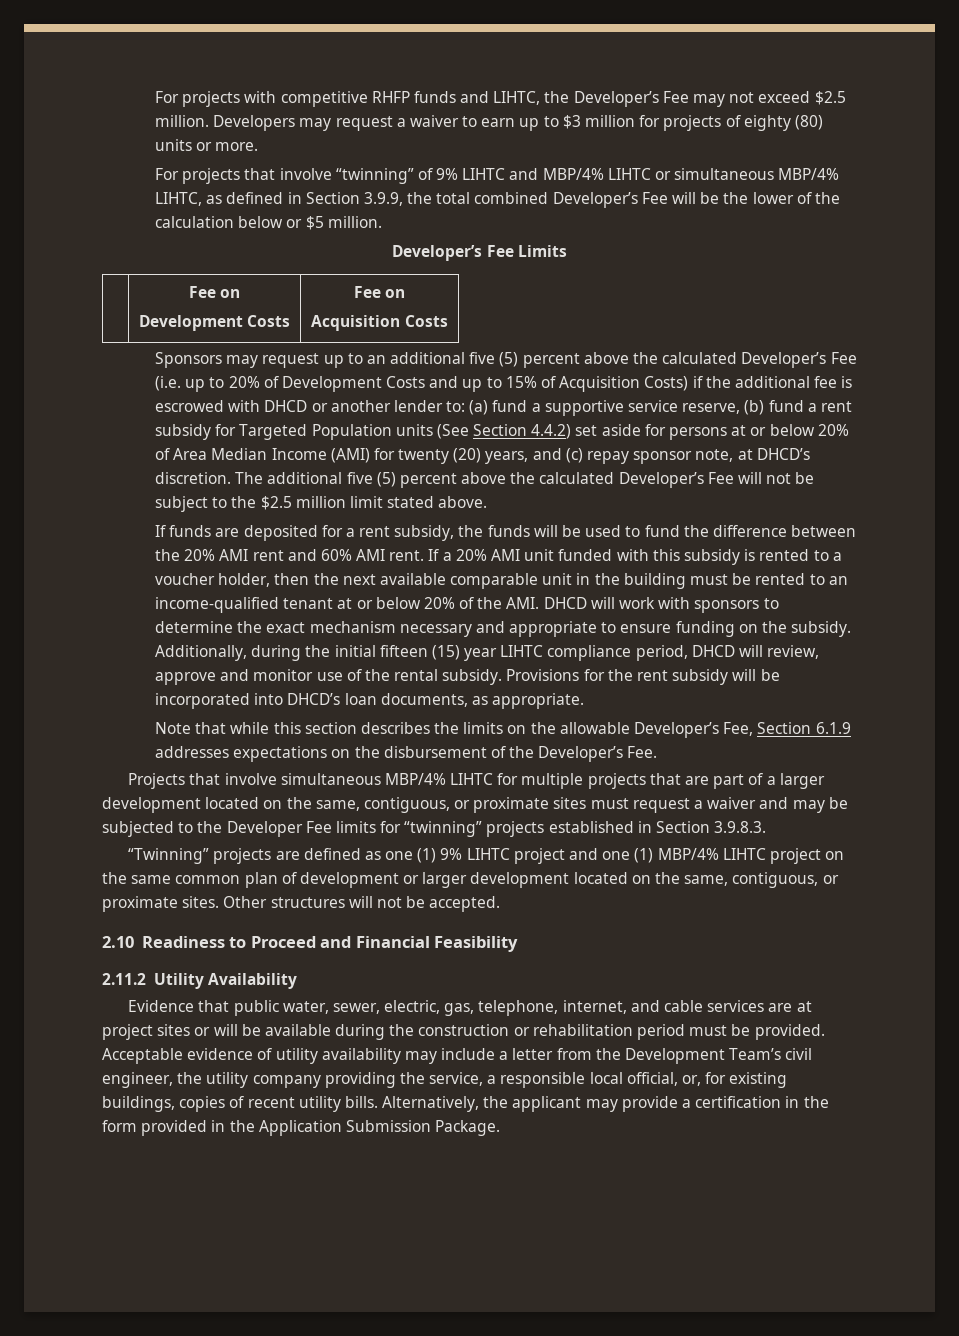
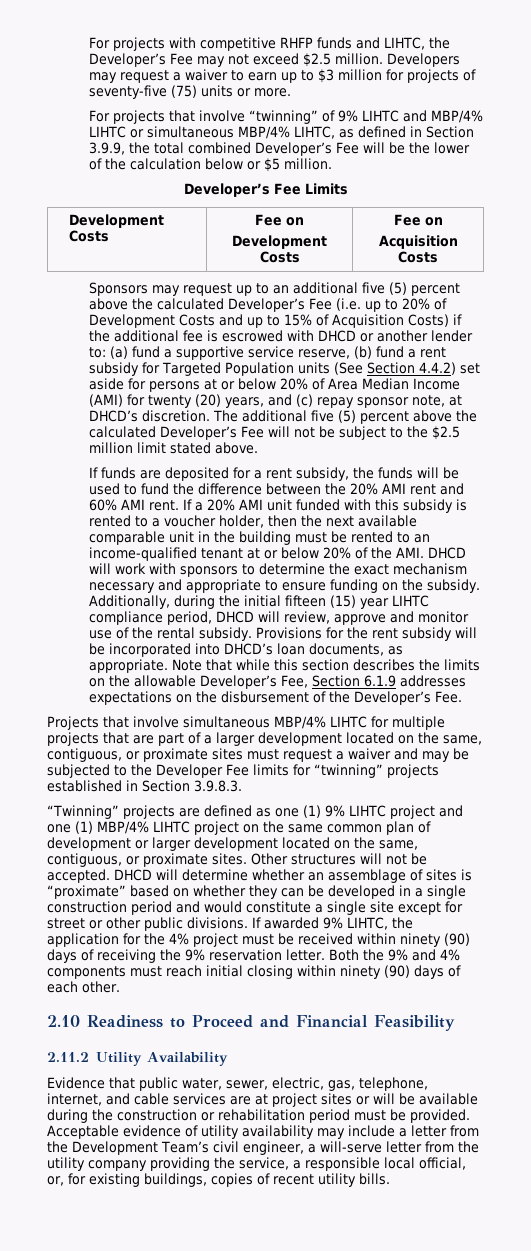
[743,115,823,131] eighty (80) -> [89,85,198,99] seventy-five (75)
(567, 251) none -> [68,214,164,228] [68,230,109,242] Development Costs
(585, 701) // -> (169, 666) none
(501, 904) none -> [114,869,472,883] [47,885,466,899] [47,901,463,915] [47,917,413,931] [47,933,470,947] [47,949,460,963] [47,965,461,979] [47,981,120,993] DHCD will determine whether an assemblage of sites is “proximate” based on whether they can be developed in a single construction period and would constitute a single site except for street or other public divisions. If awarded 9% LIHTC, the application for the 4% project must be received within ninety (90) days of receiving the 9% reservation letter. Both the 9% and 4% components must reach initial closing within ninety (90) days of each other.
(173, 1080) none -> [307,1141,454,1153] a will-serve letter from
[382,1096,829,1112] [102,1120,501,1136] Alternatively, the applicant may provide a certification in the form provided in the Application Submission Package. -> (390, 1179) none

